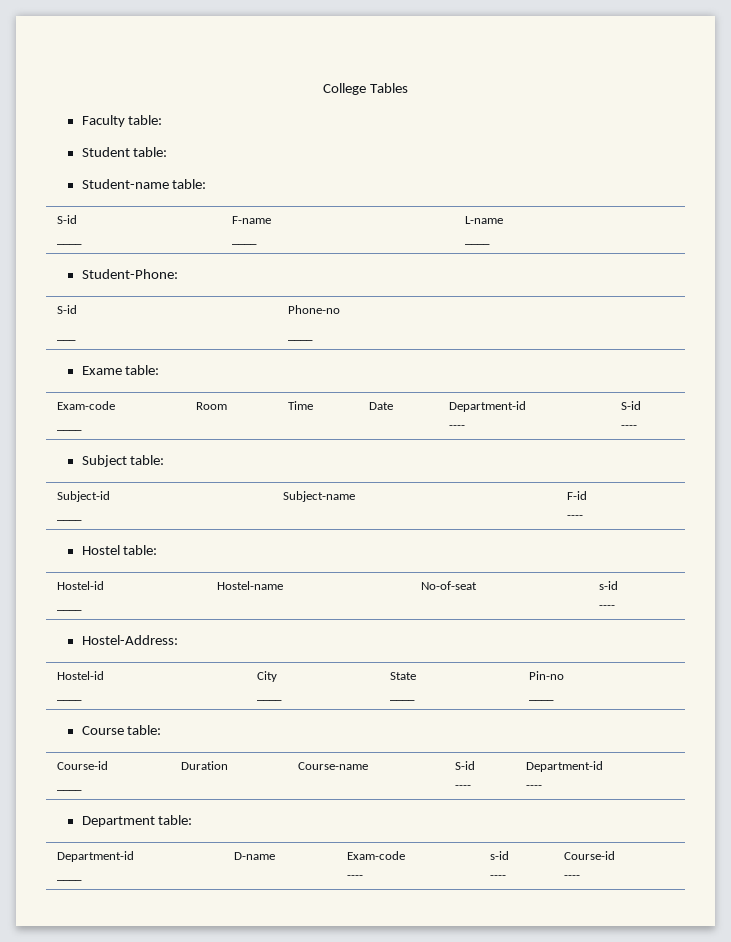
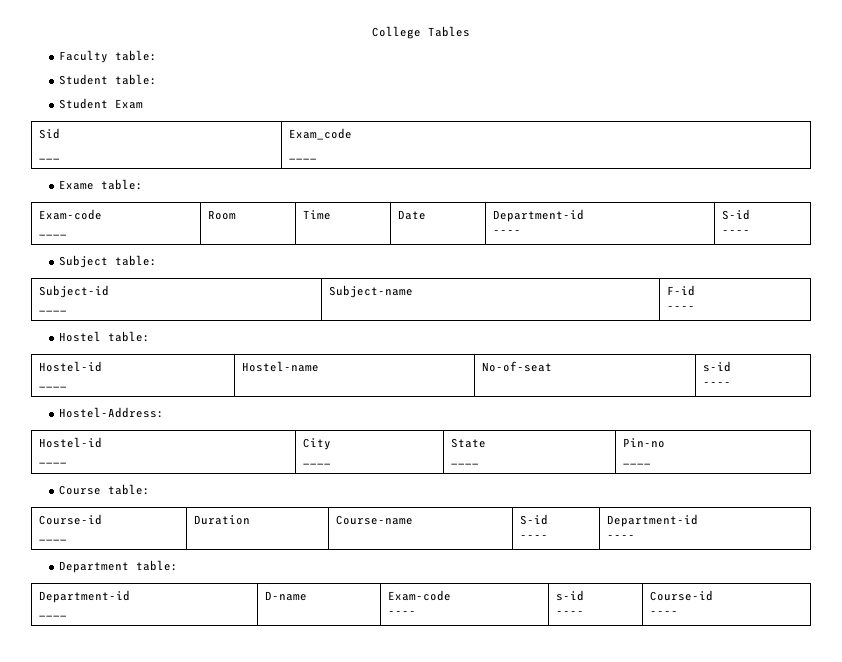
[81,179,207,189] [56,215,77,224] [56,243,82,245] [231,216,271,224] [231,243,257,245] [464,216,503,224] [464,243,490,245] [81,269,178,279] [56,305,77,314] Student-name table: // S-id // ____ | F-name // ____ | L-name // ____ // Student-Phone: // S-id -> [59,98,144,109] [38,128,60,139] Student Exam // Sid
[287,305,340,314] Phone-no -> [288,128,352,140] Exam_code

